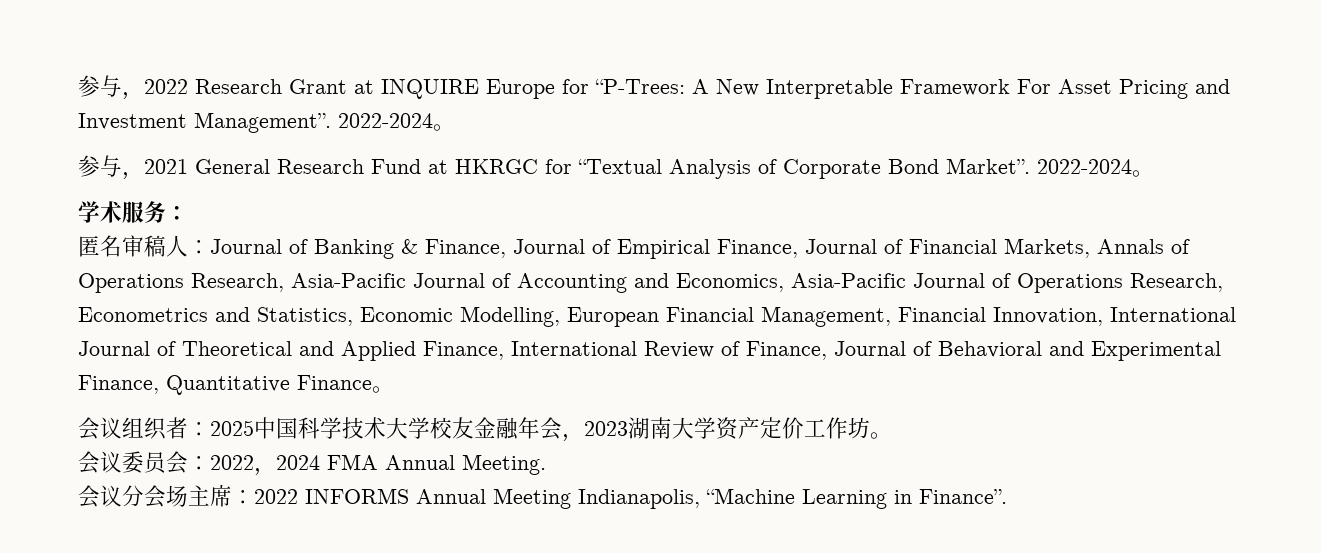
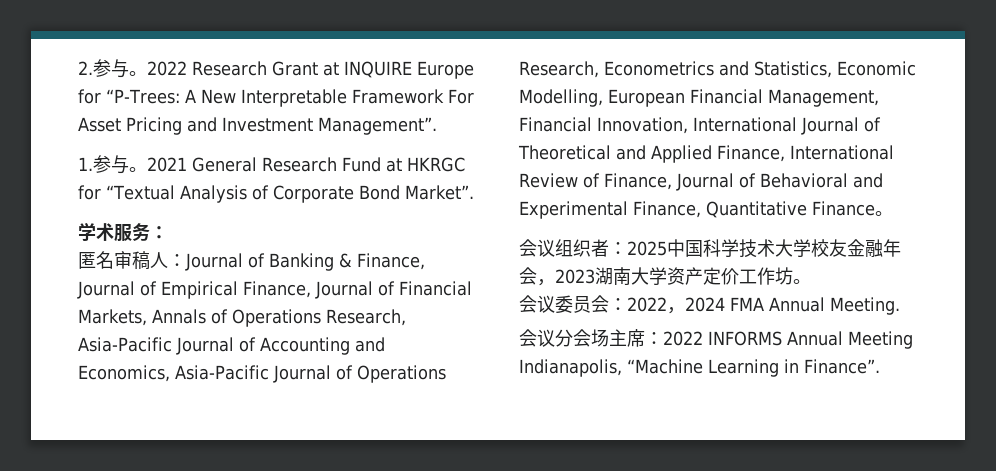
[78,75,144,100] 参与， -> [78,59,147,78] 2.参与。
[338,113,455,131] [78,155,144,180] 2022-2024。 // 参与， -> [78,155,147,174] // 1.参与。
[1037,159,1154,177] 2022-2024。 -> (474, 192) none

